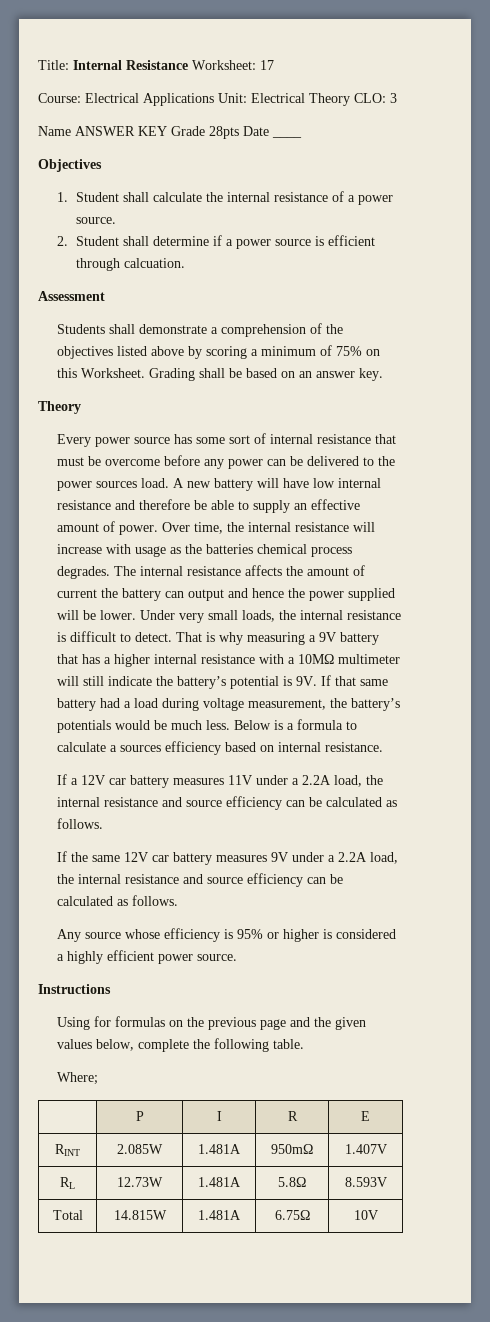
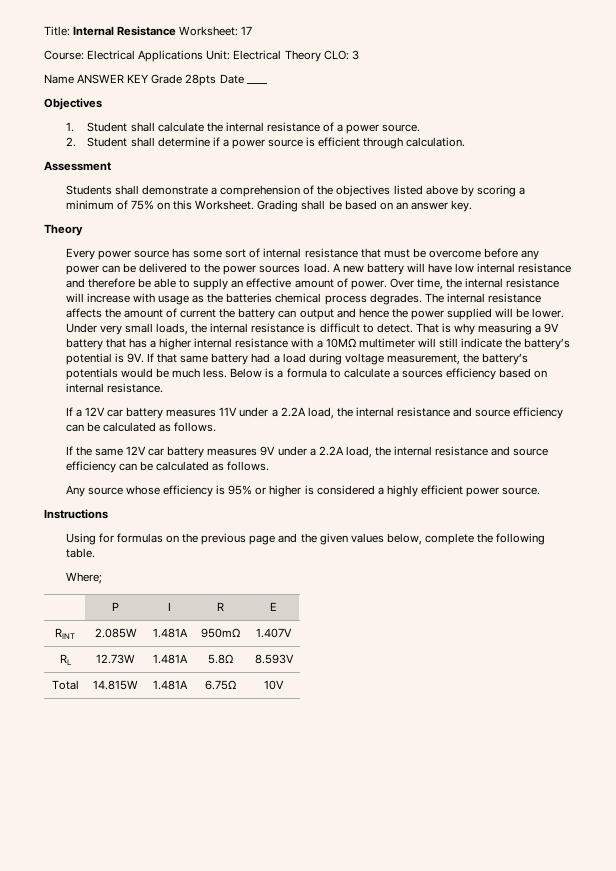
[124,258,186,268] calcuation. -> [406,137,466,147] calculation.

